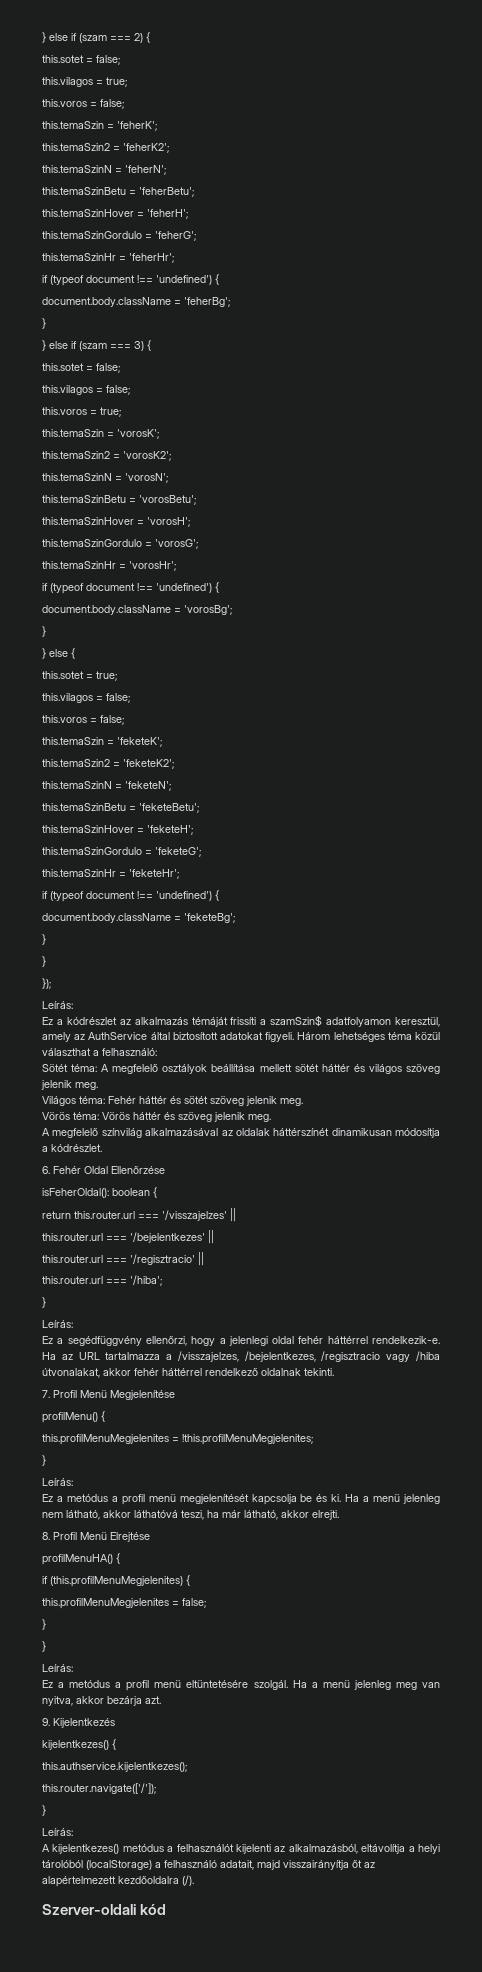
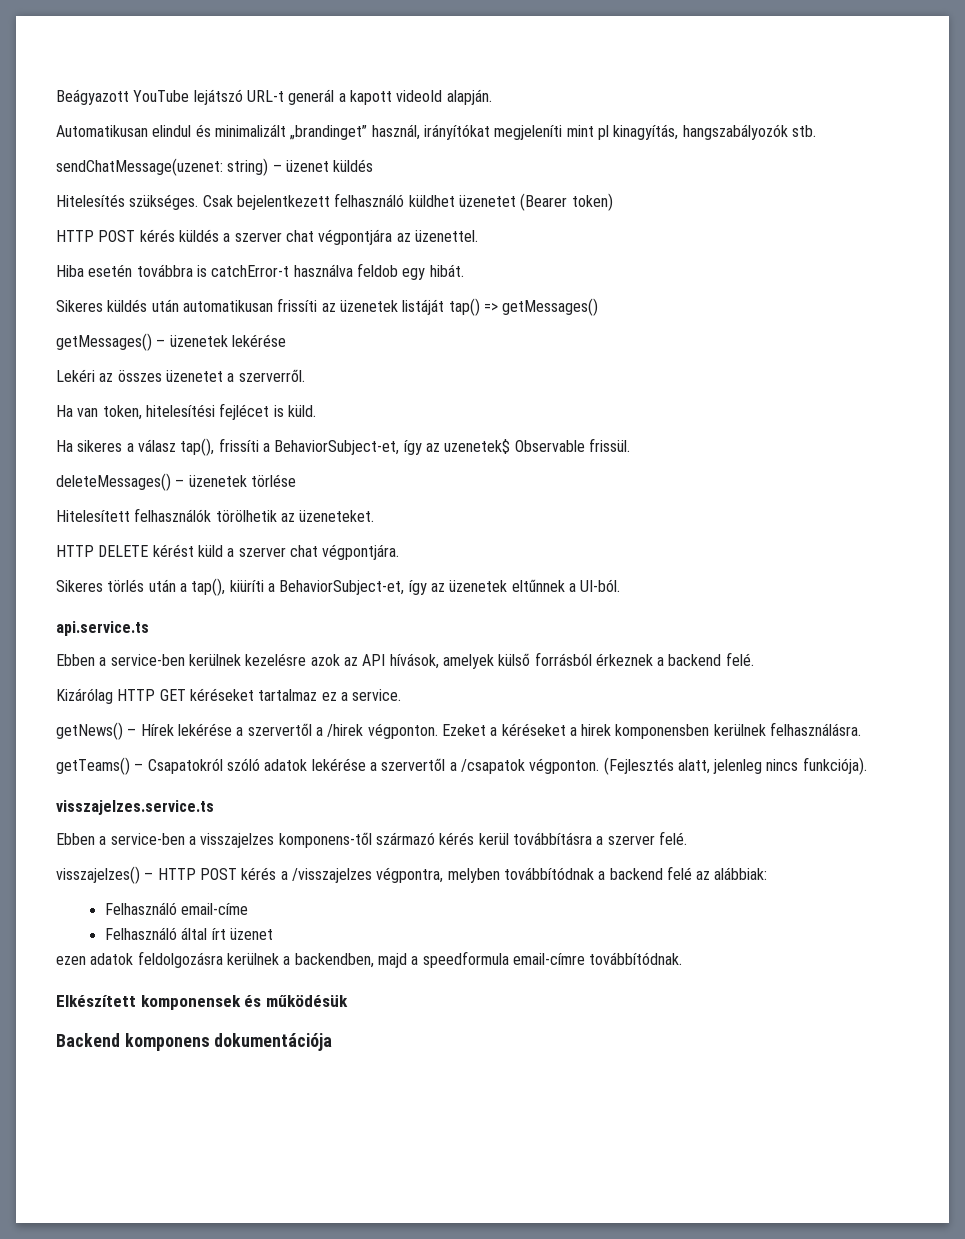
[42,32,150,43] [42,55,120,65] [42,77,127,87] [42,99,124,109] [42,121,157,131] [42,143,169,153] [42,165,166,175] [42,187,194,197] [42,209,188,219] [42,231,196,241] [42,253,174,263] [42,274,219,286] [42,297,230,307] [42,318,46,329] [42,340,151,351] [42,363,120,373] [42,385,130,395] [42,407,121,417] [42,429,159,439] [42,451,171,461] [42,473,168,483] [42,495,196,505] [42,517,190,527] [42,539,198,549] [42,561,176,571] [42,582,219,594] [42,605,232,615] [42,626,46,637] [42,648,75,659] [42,671,117,681] [42,693,130,703] [42,715,124,725] [42,737,162,747] [42,759,174,769] [42,781,171,791] [42,803,199,813] [42,825,193,835] [42,847,201,857] [42,869,179,879] [42,890,219,902] [42,913,235,923] [42,934,46,945] [42,956,46,967] [42,978,51,989] [42,1001,73,1009] [42,1015,440,1027] [42,1032,440,1042] [42,1048,157,1056] [42,1064,440,1074] [41,1080,98,1090] [42,1096,303,1106] [42,1112,271,1122] [42,1128,440,1138] [42,1144,102,1152] [42,1166,165,1174] [42,1187,157,1198] [42,1208,236,1222] [42,1230,214,1244] [42,1252,204,1266] [42,1275,162,1286] [42,1297,46,1308] [42,1320,73,1328] [42,1336,441,1346] [42,1351,440,1362] [42,1368,334,1378] [42,1390,175,1400] [42,1411,105,1423] [42,1434,313,1445] [42,1455,46,1466] [42,1478,73,1486] [42,1494,441,1505] [42,1510,339,1520] [42,1532,150,1542] [42,1553,120,1565] [42,1575,190,1587] [42,1598,206,1609] [42,1619,46,1630] [42,1641,46,1652] [42,1664,73,1672] [42,1680,441,1691] [42,1696,161,1706] [42,1718,115,1728] [42,1739,116,1750] [42,1762,187,1772] [42,1783,156,1794] [42,1805,46,1816] [42,1828,73,1836] [42,1844,440,1854] [42,1860,375,1870] [42,1875,194,1887] [42,1904,167,1915] } else if (szam === 2) { // this.sotet = false; // this.vilagos = true; // this.voros = false; // this.temaSzin = 'feherK'; // this.temaSzin2 = 'feherK2'; // this.temaSzinN = 'feherN'; // this.temaSzinBetu = 'feherBetu'; // this.temaSzinHover = 'feherH'; // this.temaSzinGordulo = 'feherG'; // this.temaSzinHr = 'feherHr'; // if (typeof document !== 'undefined') { // document.body.className = 'feherBg'; // } // } else if (szam === 3) { // this.sotet = false; // this.vilagos = false; // this.voros = true; // this.temaSzin = 'vorosK'; // this.temaSzin2 = 'vorosK2'; // this.temaSzinN = 'vorosN'; // this.temaSzinBetu = 'vorosBetu'; // this.temaSzinHover = 'vorosH'; // this.temaSzinGordulo = 'vorosG'; // this.temaSzinHr = 'vorosHr'; // if (typeof document !== 'undefined') { // document.body.className = 'vorosBg'; // } // } else { // this.sotet = true; // this.vilagos = false; // this.voros = false; // this.temaSzin = 'feketeK'; // this.temaSzin2 = 'feketeK2'; // this.temaSzinN = 'feketeN'; // this.temaSzinBetu = 'feketeBetu'; // this.temaSzinHover = 'feketeH'; // this.temaSzinGordulo = 'feketeG'; // this.temaSzinHr = 'feketeHr'; // if (typeof document !== 'undefined') { // document.body.className = 'feketeBg'; // } // } // }); // Leírás: // Ez a kódrészlet az alkalmazás témáját frissíti a szamSzin$ adatfolyamon keresztül, amely az AuthService által biztosított adatokat figyeli. Három lehetséges téma közül választhat a felhasználó: // Sötét téma: A megfelelő osztályok beállítása mellett sötét háttér és világos szöveg jelenik meg. // Világos téma: Fehér háttér és sötét szöveg jelenik meg. // Vörös téma: Vörös háttér és szöveg jelenik meg. // A megfelelő színvilág alkalmazásával az oldalak háttérszínét dinamikusan módosítja a kódrészlet. // 6. Fehér Oldal Ellenőrzése // isFeherOldal(): boolean { // return this.router.url === '/visszajelzes' || // this.router.url === '/bejelentkezes' || // this.router.url === '/regisztracio' || // this.router.url === '/hiba'; // } // Leírás: // Ez a segédfüggvény ellenőrzi, hogy a jelenlegi oldal fehér háttérrel rendelkezik-e. Ha az URL tartalmazza a /visszajelzes, /bejelentkezes, /regisztracio vagy /hiba útvonalakat, akkor fehér háttérrel rendelkező oldalnak tekinti. // 7. Profil Menü Megjelenítése // profilMenu() { // this.profilMenuMegjelenites = !this.profilMenuMegjelenites; // } // Leírás: // Ez a metódus a profil menü megjelenítését kapcsolja be és ki. Ha a menü jelenleg nem látható, akkor láthatóvá teszi, ha már látható, akkor elrejti. // 8. Profil Menü Elrejtése // profilMenuHA() { // if (this.profilMenuMegjelenites) { // this.profilMenuMegjelenites = false; // } // } // Leírás: // Ez a metódus a profil menü eltüntetésére szolgál. Ha a menü jelenleg meg van nyitva, akkor bezárja azt. // 9. Kijelentkezés // kijelentkezes() { // this.authservice.kijelentkezes(); // this.router.navigate(['/']); // } // Leírás: // A kijelentkezes() metódus a felhasználót kijelenti az alkalmazásból, eltávolítja a helyi tárolóból (localStorage) a felhasználó adatait, majd visszairányítja őt az alapértelmezett kezdőoldalra (/). // Szerver-oldali kód -> [56,89,492,105] [56,124,816,140] [56,158,374,176] [56,193,613,211] [56,229,478,245] [56,263,464,280] [56,298,599,316] [56,333,286,351] [56,369,305,382] [56,403,316,420] [56,438,630,456] [56,473,296,491] [56,508,375,522] [56,544,400,560] [56,578,621,596] [56,621,149,636] [56,652,754,669] [56,688,402,704] [56,722,862,740] [56,757,867,775] [56,800,214,815] [56,831,687,848] [56,866,768,884] [104,902,249,915] [104,927,273,940] [56,951,683,968] [56,995,348,1010] [56,1033,333,1051] Beágyazott YouTube lejátszó URL-t generál a kapott videoId alapján. // Automatikusan elindul és minimalizált „brandinget” használ, irányítókat megjeleníti mint pl kinagyítás, hangszabályozók stb. // sendChatMessage(uzenet: string) – üzenet küldés // Hitelesítés szükséges. Csak bejelentkezett felhasználó küldhet üzenetet (Bearer token) // HTTP POST kérés küldés a szerver chat végpontjára az üzenettel. // Hiba esetén továbbra is catchError-t használva feldob egy hibát. // Sikeres küldés után automatikusan frissíti az üzenetek listáját tap() => getMessages() // getMessages() – üzenetek lekérése // Lekéri az összes üzenetet a szerverről. // Ha van token, hitelesítési fejlécet is küld. // Ha sikeres a válasz tap(), frissíti a BehaviorSubject-et, így az uzenetek$ Observable frissül. // deleteMessages() – üzenetek törlése // Hitelesített felhasználók törölhetik az üzeneteket. // HTTP DELETE kérést küld a szerver chat végpontjára. // Sikeres törlés után a tap(), kiüríti a BehaviorSubject-et, így az üzenetek eltűnnek a UI-ból. // api.service.ts // Ebben a service-ben kerülnek kezelésre azok az API hívások, amelyek külső forrásból érkeznek a backend felé. // Kizárólag HTTP GET kéréseket tartalmaz ez a service. // getNews() – Hírek lekérése a szervertől a /hirek végponton. Ezeket a kéréseket a hirek komponensben kerülnek felhasználásra. // getTeams() – Csapatokról szóló adatok lekérése a szervertől a /csapatok végponton. (Fejlesztés alatt, jelenleg nincs funkciója). // visszajelzes.service.ts // Ebben a service-ben a visszajelzes komponens-től származó kérés kerül továbbításra a szerver felé. // visszajelzes() – HTTP POST kérés a /visszajelzes végpontra, melyben továbbítódnak a backend felé az alábbiak: // Felhasználó email-címe // Felhasználó által írt üzenet // ezen adatok feldolgozásra kerülnek a backendben, majd a speedformula email-címre továbbítódnak. // Elkészített komponensek és működésük // Backend komponens dokumentációja

